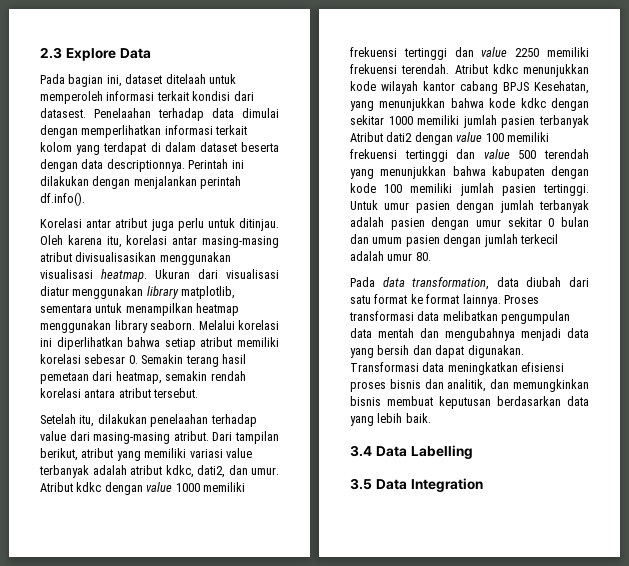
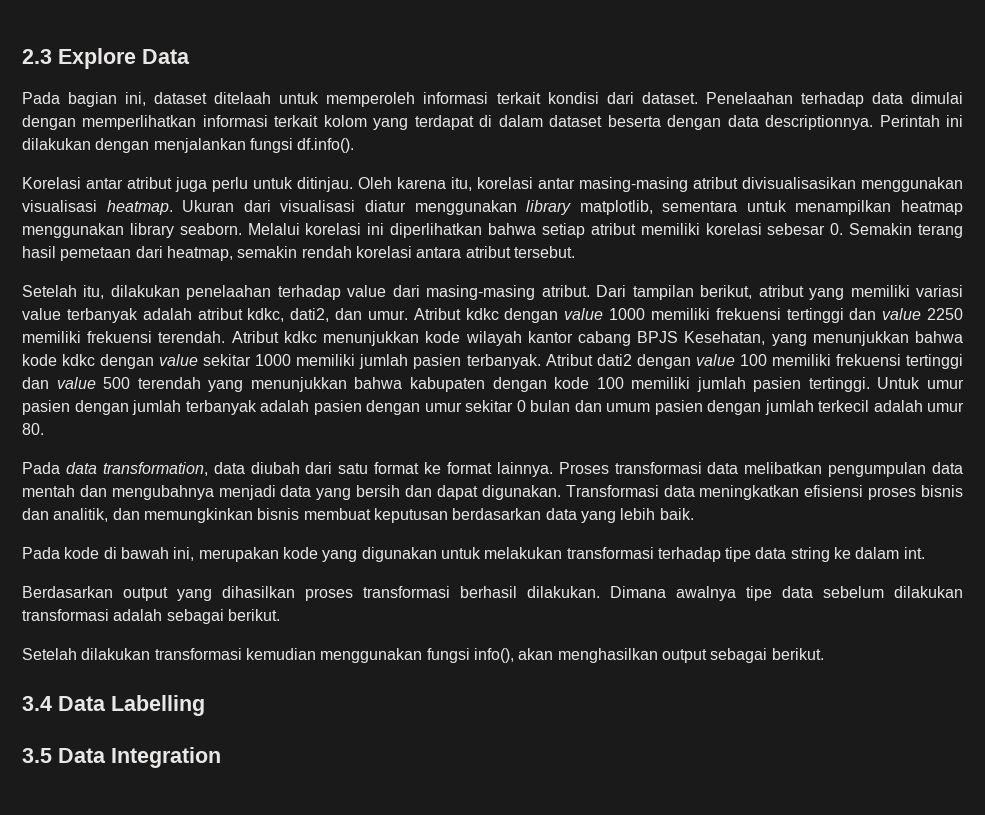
[40,108,86,118] datasest. -> [641,92,698,104] dataset.
[200,176,242,189] perintah -> [249,138,293,153] fungsi
(589, 104) none -> [159,354,199,366] value
[539,115,589,128] terbanyak -> [466,354,541,369] terbanyak.
(431, 418) none -> [22,547,925,562] [22,586,963,601] [22,609,280,624] [22,648,824,663] // Pada kode di bawah ini, merupakan kode yang digunakan untuk melakukan transformasi terhadap tipe data string ke dalam int. // Berdasarkan output yang dihasilkan proses transformasi berhasil dilakukan. Dimana awalnya tipe data sebelum dilakukan transformasi adalah sebagai berikut. // Setelah dilakukan transformasi kemudian menggunakan fungsi info(), akan menghasilkan output sebagai berikut.

